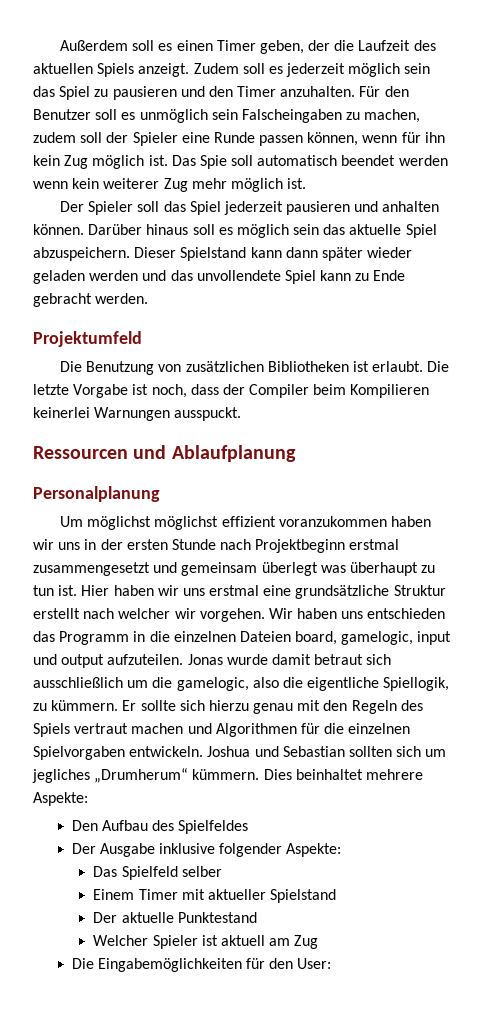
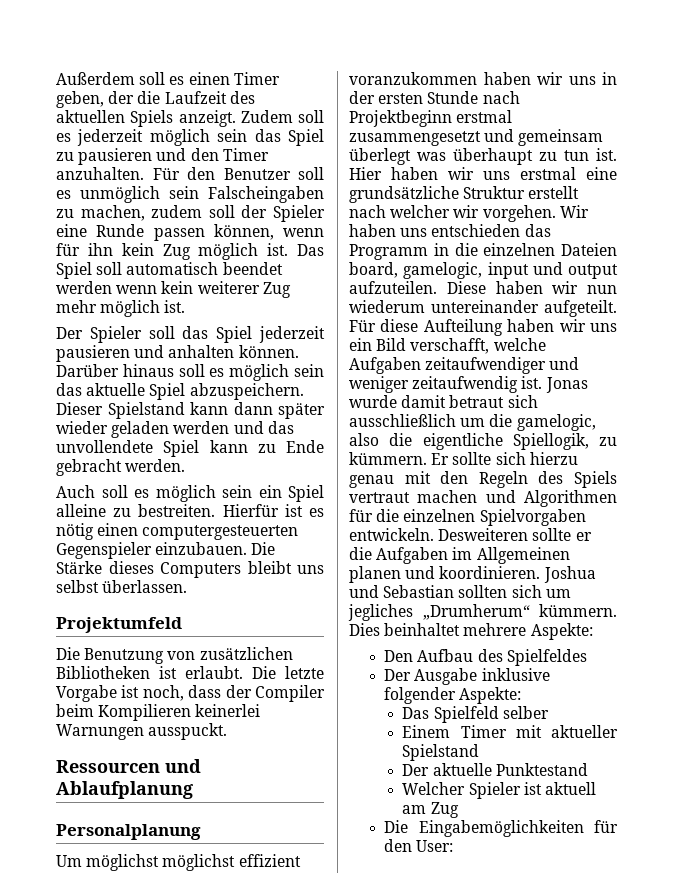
[199,155,227,169] Spie -> [56,262,92,279] Spiel
(149, 298) none -> [56,485,324,502] [56,504,324,517] [56,523,299,540] [56,542,276,559] [56,561,324,578] [56,580,188,593] // Auch soll es möglich sein ein Spiel alleine zu bestreiten. Hierfür ist es nötig einen computergesteuerten Gegenspieler einzubauen. Die Stärke dieses Computers bleibt uns selbst überlassen.
(184, 659) none -> [446,281,617,294] [349,300,617,317] [349,319,617,336] [349,338,546,354] [349,357,580,374] [349,376,543,393] Diese haben wir nun wiederum untereinander aufgeteilt. Für diese Aufteilung haben wir uns ein Bild verschafft, welche Aufgaben zeitaufwendiger und weniger zeitaufwendig ist.
(204, 751) none -> [438,528,592,541] [349,547,570,564] [349,566,541,583] Desweiteren sollte er die Aufgaben im Allgemeinen planen und koordinieren.

